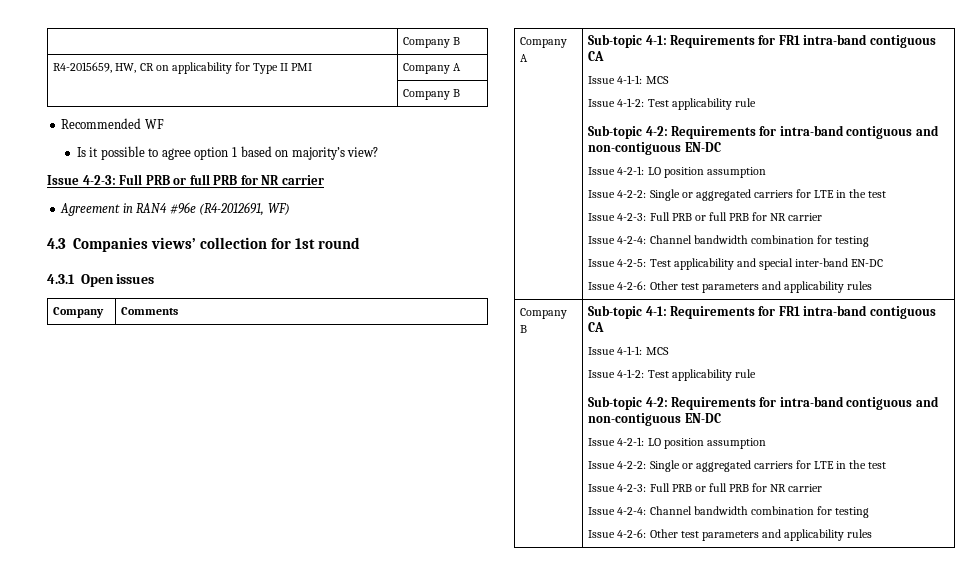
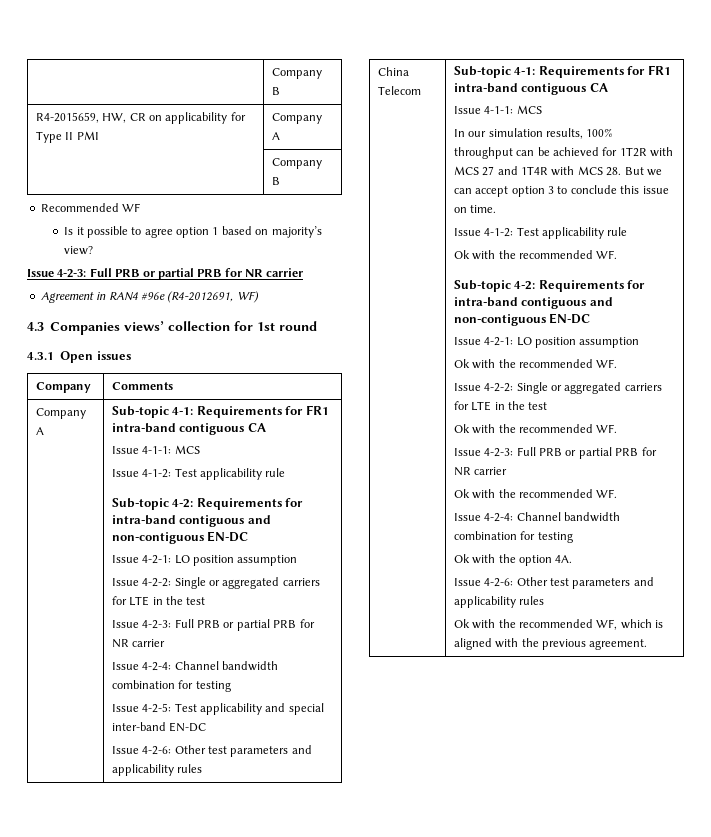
[189,174,210,185] full -> [157,268,194,280] partial
[708,212,727,221] full -> [236,619,270,631] partial
[520,308,568,319] [520,325,528,333] Company B -> [377,67,409,76] [377,86,421,95] China Telecom
[588,369,756,381] // Issue 4-1-2: Test applicability rule -> [453,128,614,139] [453,147,674,159] [453,166,662,176] [453,185,669,197] [453,205,497,213] [453,227,628,239] [453,250,618,260] // In our simulation results, 100% throughput can be achieved for 1T2R with MCS 27 and 1T4R with MCS 28. But we can accept option 3 to conclude this issue on time. // Issue 4-1-2: Test applicability rule // Ok with the recommended WF.
(766, 443) none -> [453,359,618,369] // Ok with the recommended WF.
[588,483,823,492] [588,506,869,518] [588,529,873,541] // Issue 4-2-3: Full PRB or full PRB for NR carrier // Issue 4-2-4: Channel bandwidth combination for testing // Issue 4-2-6: Other test parameters and applicability rules -> [453,424,618,434] [453,447,657,459] [453,467,508,476] [453,489,618,499] [453,512,621,522] [453,531,573,543] [453,554,573,566] [453,577,654,589] [453,596,545,608] [453,619,664,630] [453,638,648,650] // Ok with the recommended WF. // Issue 4-2-3: Full PRB or partial PRB for NR carrier // Ok with the recommended WF. // Issue 4-2-4: Channel bandwidth combination for testing // Ok with the option 4A. // Issue 4-2-6: Other test parameters and applicability rules // Ok with the recommended WF, which is aligned with the previous agreement.

